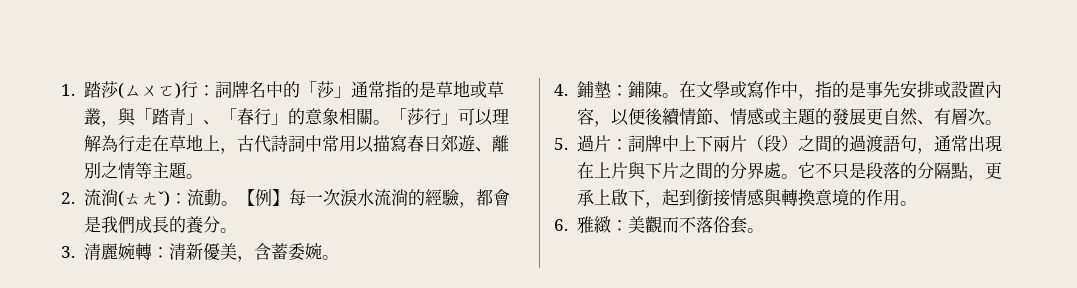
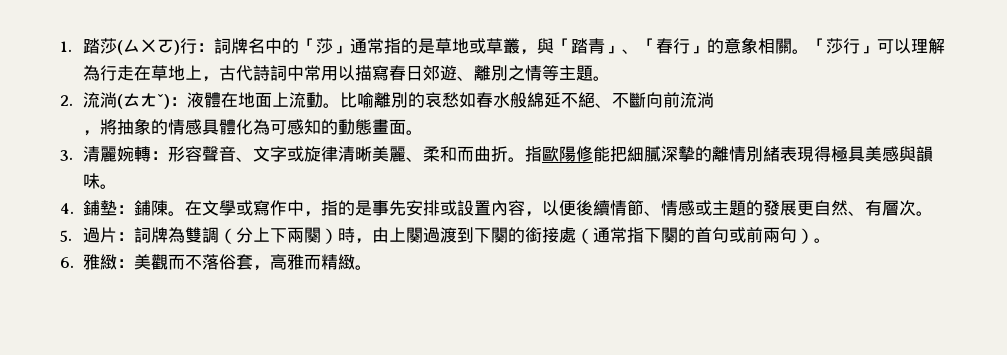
[186,189,510,208] [83,216,237,233] [61,243,322,262] 流動。【例】每一次淚水流淌的經驗，都會是我們成長的養分。 // 3.清麗婉轉：清新優美，含蓄委婉 -> [187,92,715,108] [83,118,424,136] [60,146,934,162] [83,173,101,189] 液體在地面上流動。比喻離別的哀愁如春水般綿延不絕、不斷向前流淌 // ，將抽象的情感具體化為可感知的動態畫面。 // 3.清麗婉轉：形容聲音、文字或旋律清晰美麗、柔和而曲折。指歐陽修能把細膩深摯的離情別緒表現得極具美感與韻味
[661,135,1002,154] [576,162,1002,181] [576,189,900,208] 中上下兩片（段）之間的過渡語句，通常出現在上片與下片之間的分界處。它不只是段落的分隔點，更承上啟下，起到銜接情感與轉換意境的作用 -> [168,227,815,244] 為雙調（分上下兩闋）時，由上闋過渡到下闋的銜接處（通常指下闋的首句或前兩句）
(747, 225) none -> [253,254,356,271] ，高雅而精緻

